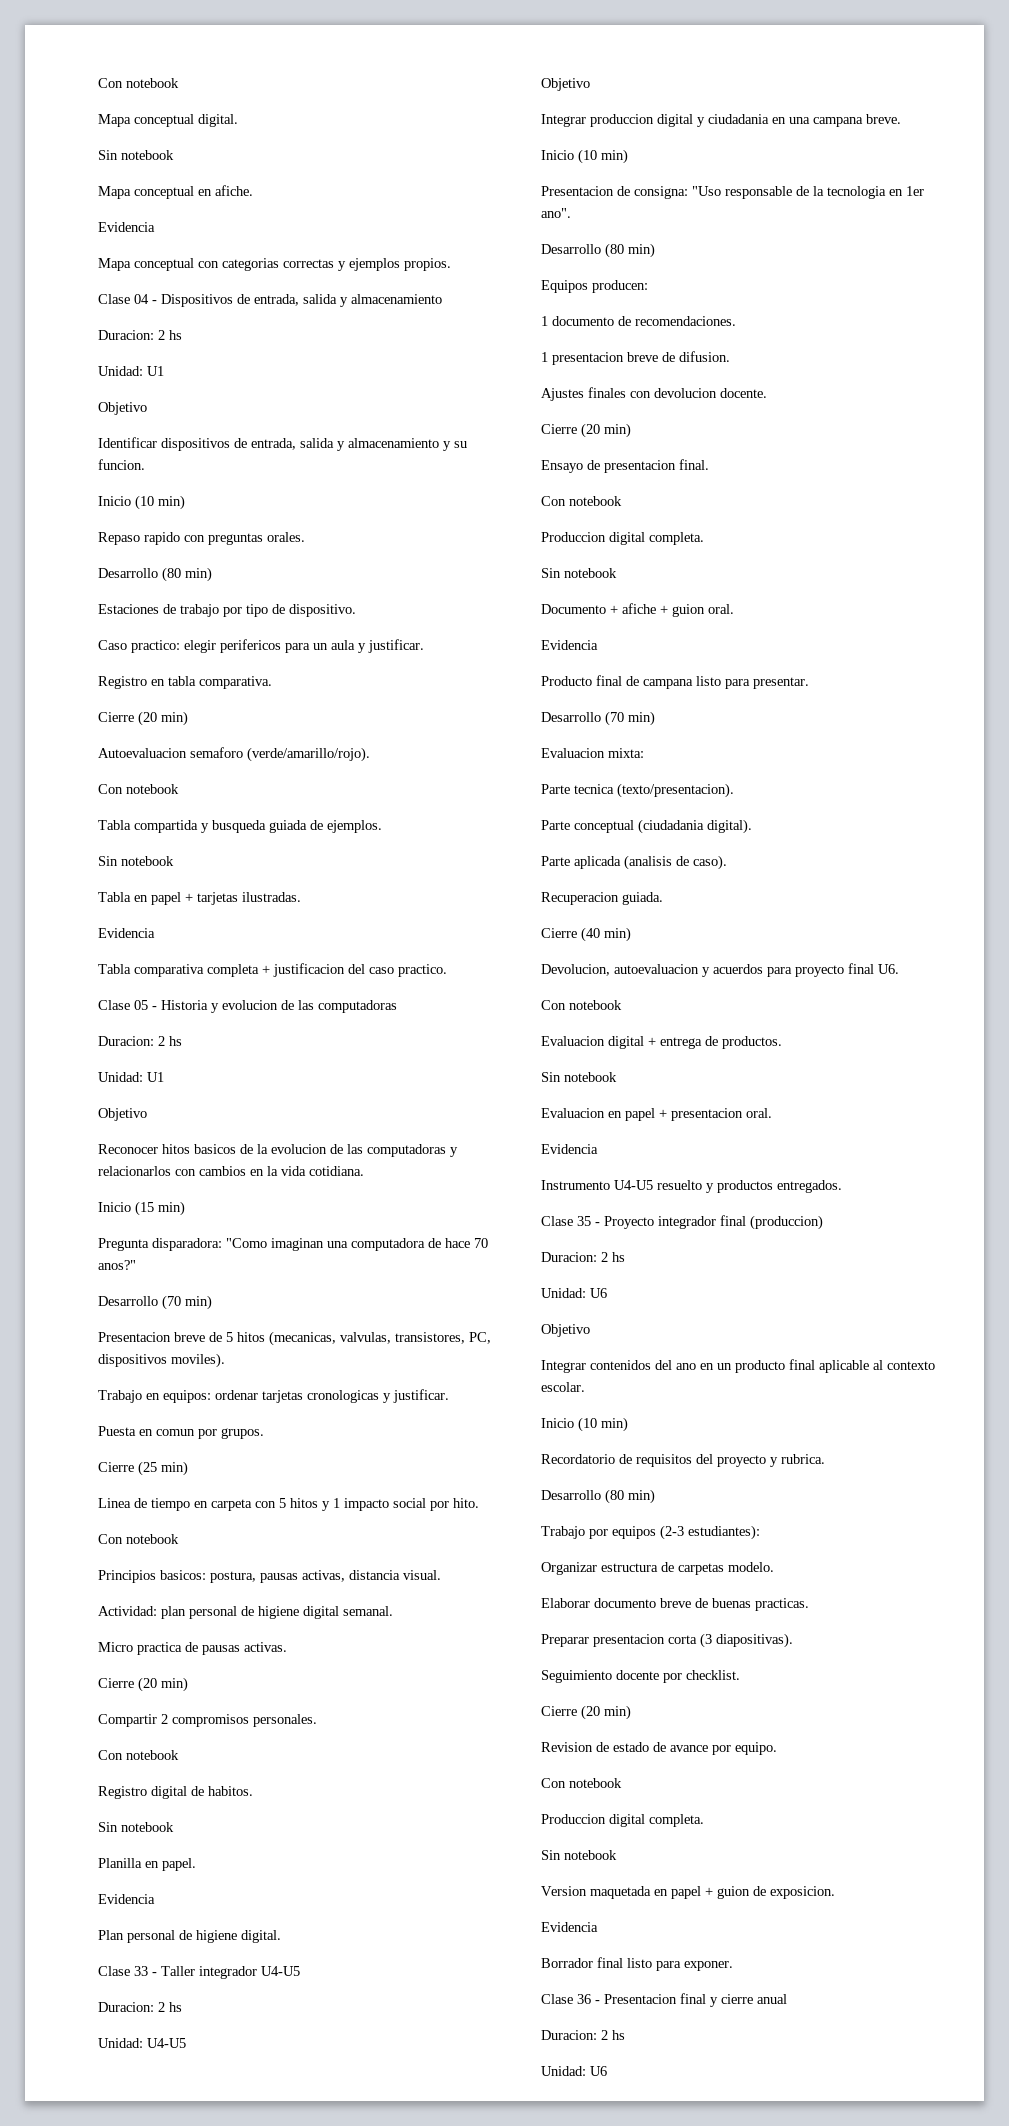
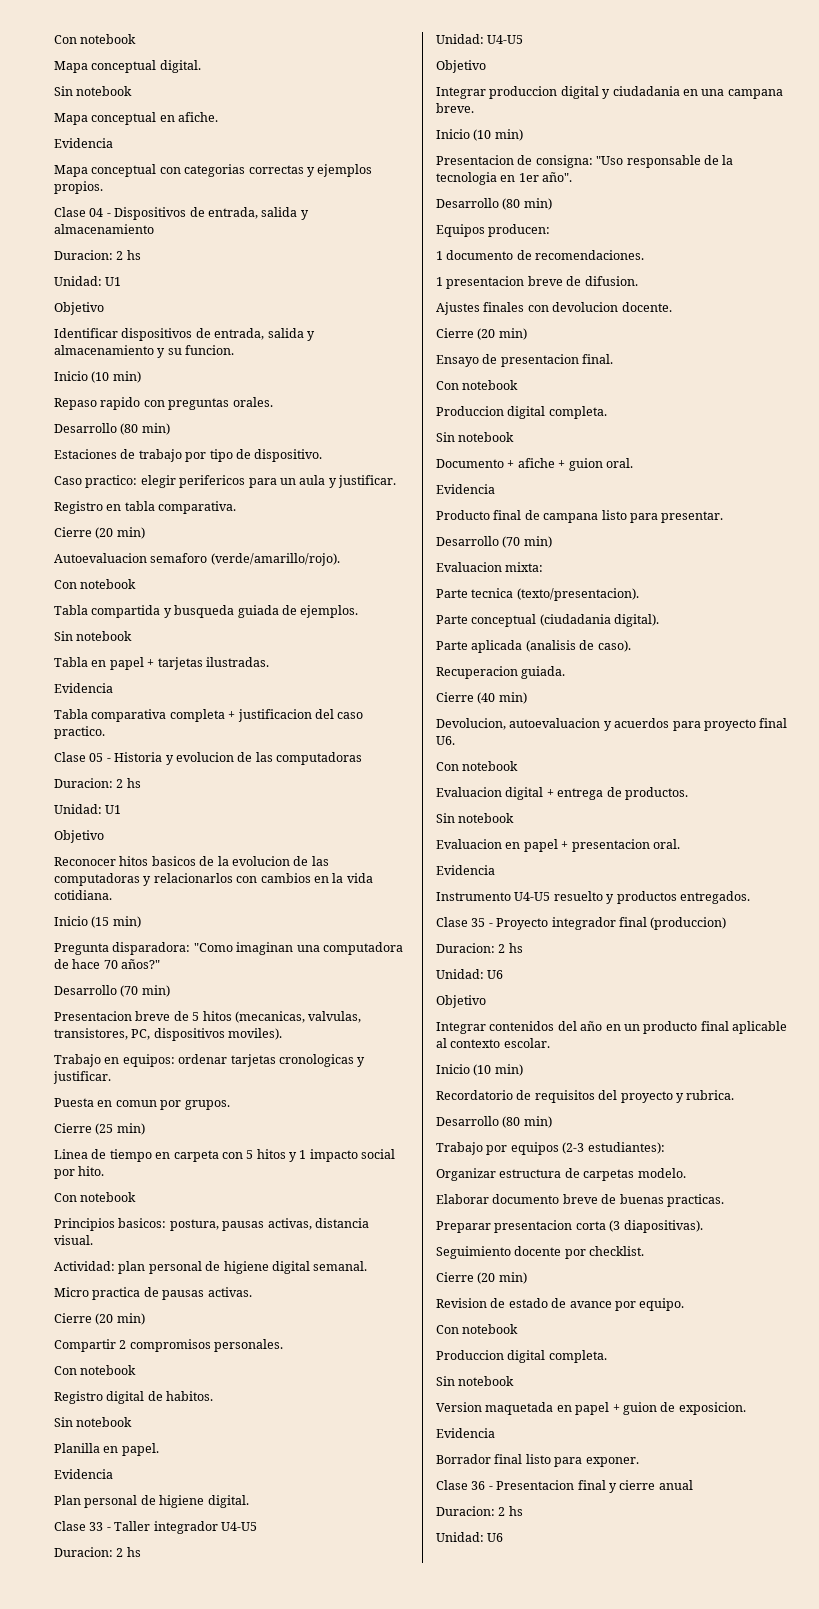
[98,1260,136,1270] anos?" -> [121,959,161,969] años?"
[541,208,571,218] ano". -> [542,172,573,182] año".
[676,1363,696,1370] ano -> [580,1021,603,1031] año

